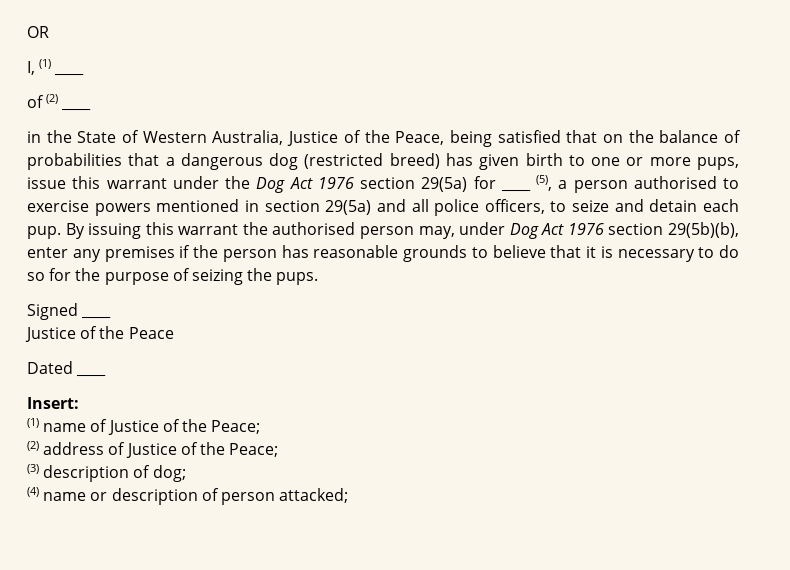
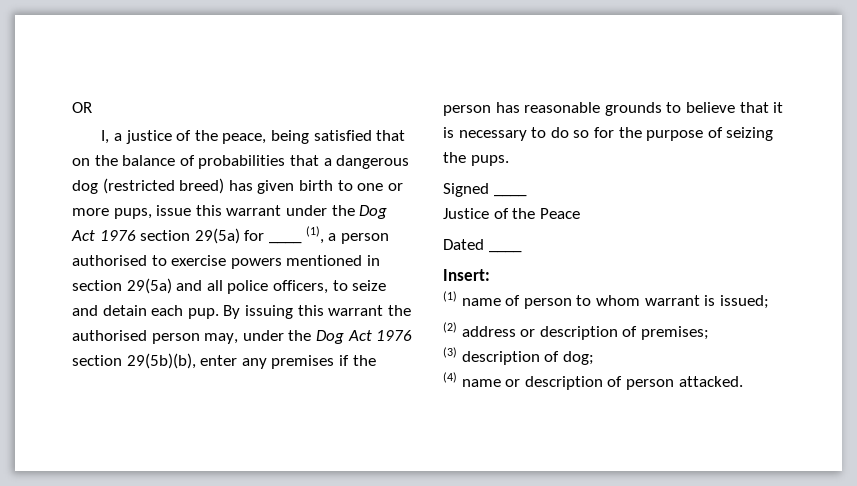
[39,59,52,69] [54,73,85,76] [27,94,59,108] [61,108,92,111] [27,130,445,146] (1) ____ // of (2) ____ // in the State of Western Australia, Justice of the Peace, -> [113,130,267,144] a justice of the peace,
[536,175,552,191] (5), -> [305,226,324,244] (1),
(506, 228) none -> [288,330,312,341] the
[107,419,261,435] [27,441,279,458] Justice of the Peace; // (2) address of Justice of the Peace; -> [523,295,769,309] [443,322,709,340] person to whom warrant is issued; // (2) address or description of premises;
[279,488,349,503] attacked; -> [678,376,743,387] attacked.

